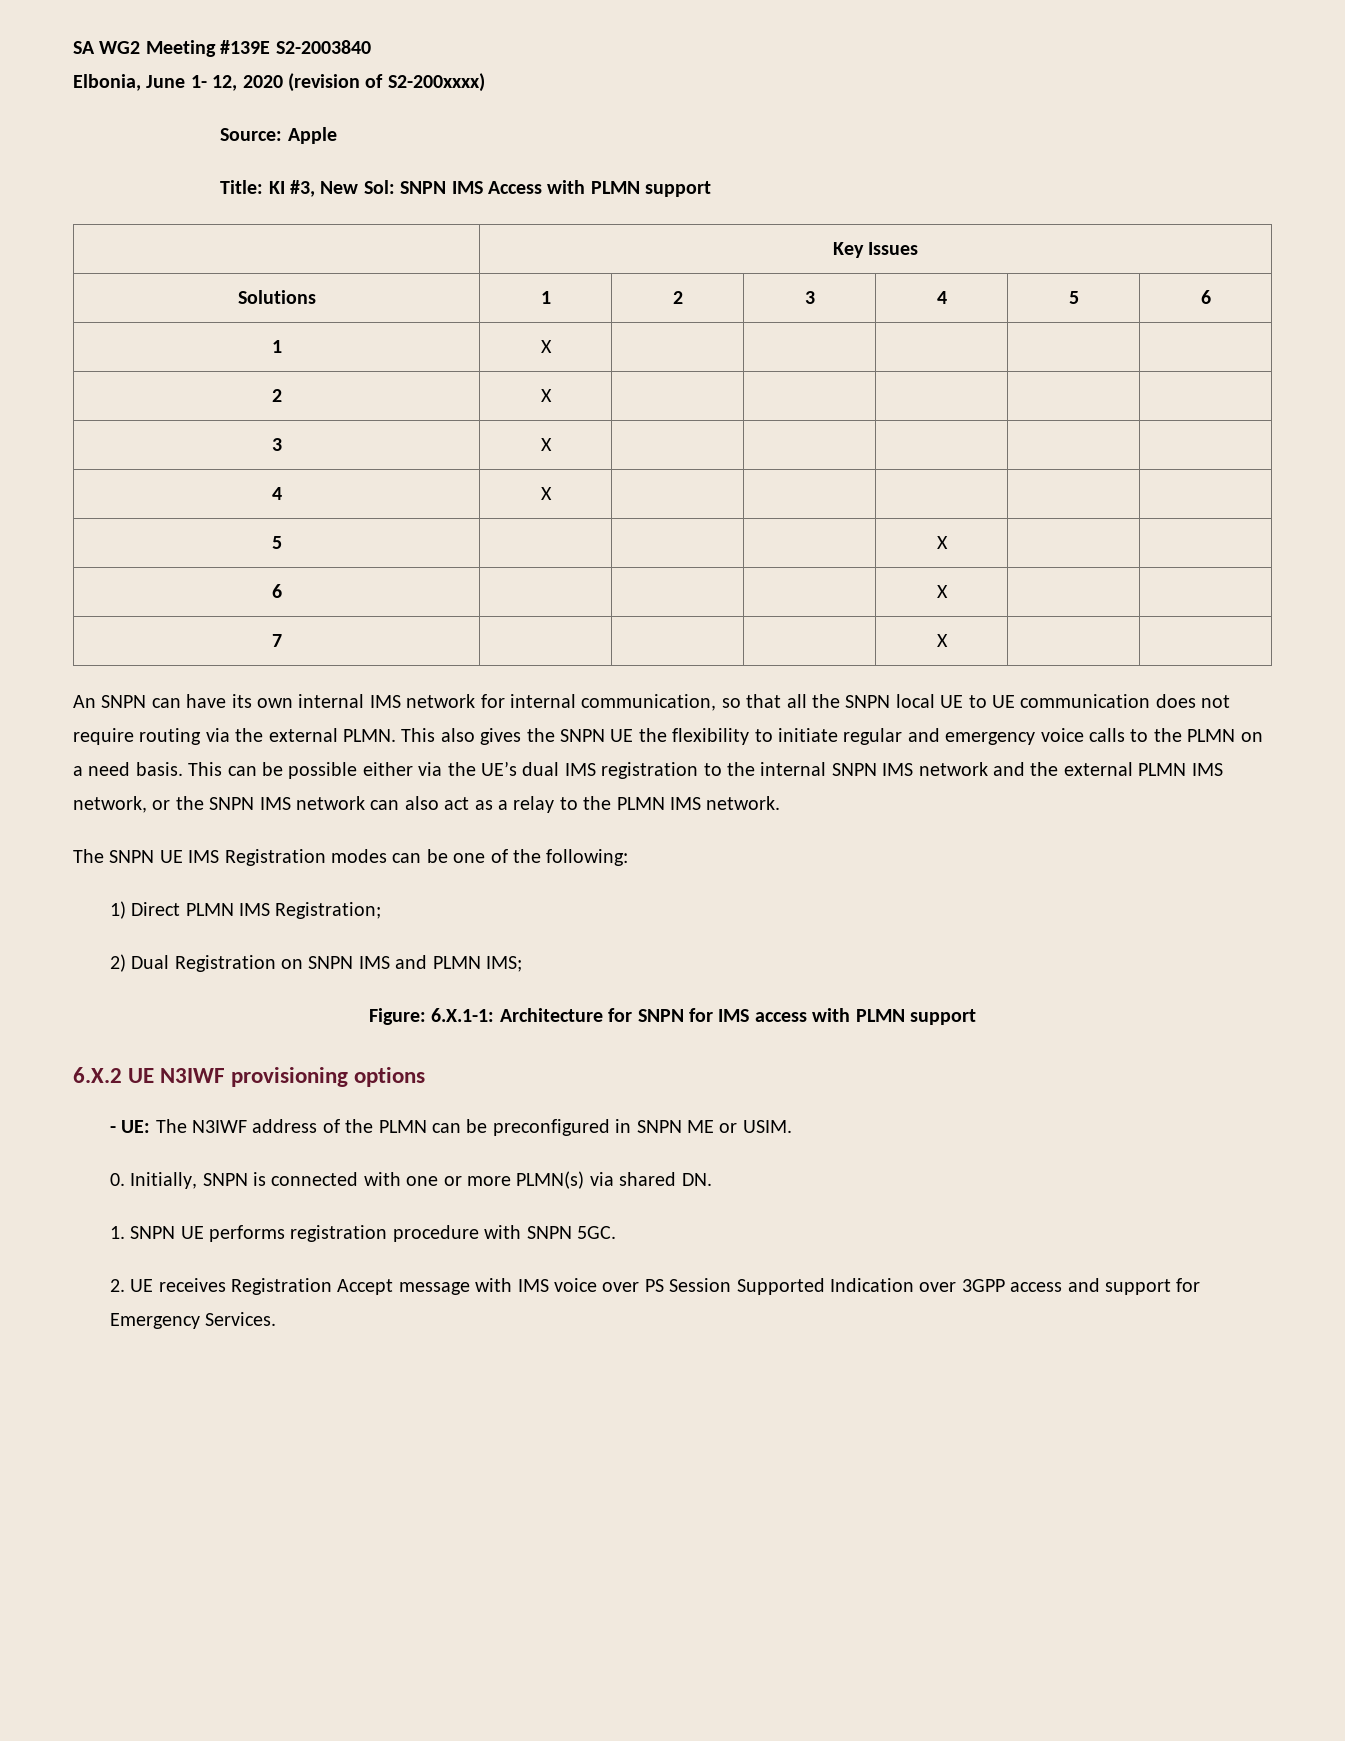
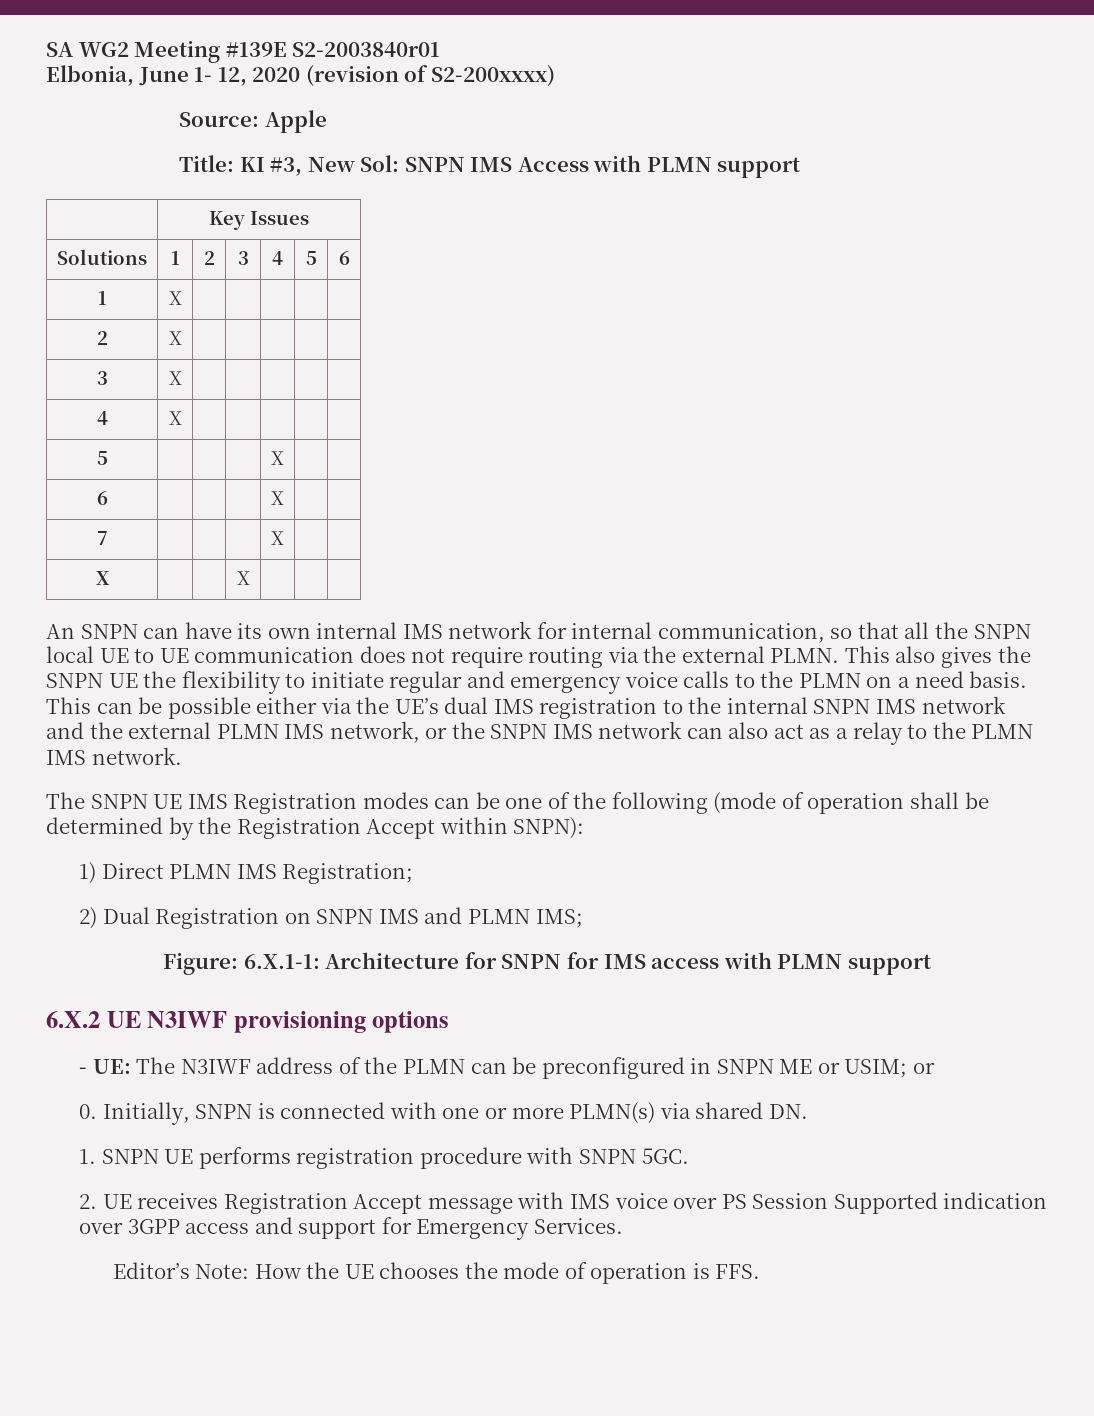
[275,40,371,54] S2-2003840 -> [292,42,441,57] S2-2003840r01
(948, 640) none -> [95,571,110,585] [236,571,250,585] // X | | | X | | |
[546,849,629,866] following: -> [611,792,989,814] [46,817,585,840] following (mode of operation shall be determined by the Registration Accept within SNPN):
[742,1120,792,1133] USIM. -> [844,1059,935,1078] USIM; or
[829,1278,914,1292] Indication -> [943,1192,1048,1209] indication
(277, 1319) none -> [112,1262,761,1284] // Editor’s Note: How the UE chooses the mode of operation is FFS.

